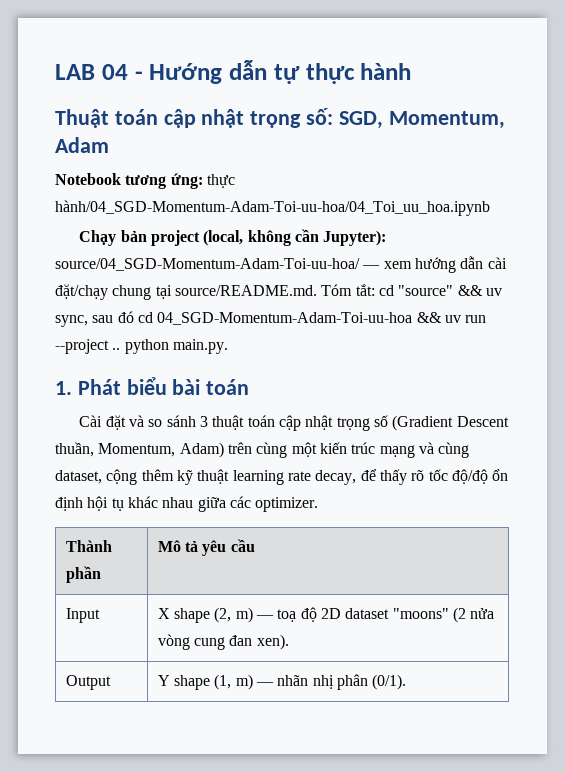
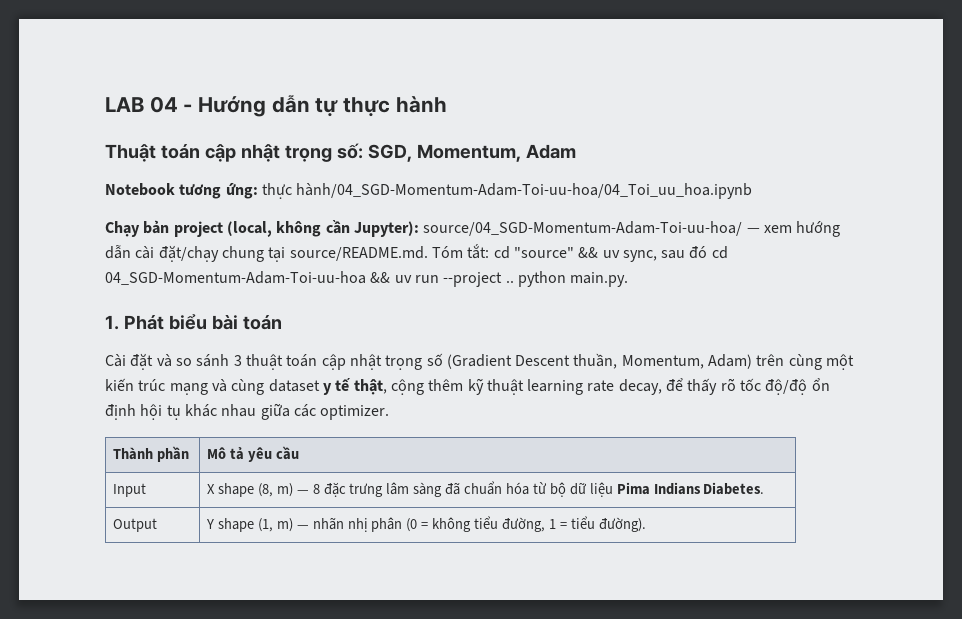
[55,470,102,484] dataset, -> [268,378,387,395] dataset y tế thật,
[214,607,495,623] [157,634,289,650] (2, m) — toạ độ 2D dataset "moons" (2 nửa vòng cung đan xen). -> [257,481,765,497] (8, m) — 8 đặc trưng lâm sàng đã chuẩn hóa từ bộ dữ liệu Pima Indians Diabetes.
[372,674,407,690] (0/1). -> [406,516,646,532] (0 = không tiểu đường, 1 = tiểu đường).

